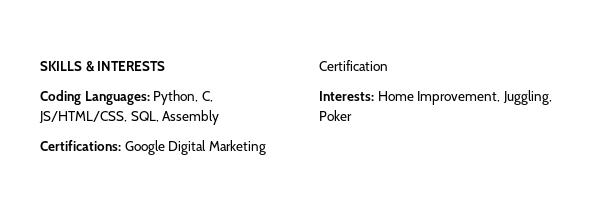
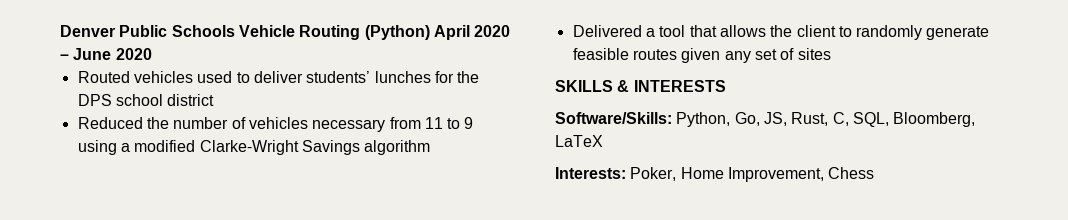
[40,61,166,72] [40,90,213,105] [39,110,220,125] [40,140,266,155] [319,60,388,71] SKILLS & INTERESTS // Coding Languages: Python, C, JS/HTML/CSS, SQL, Assembly // Certifications: Google Digital Marketing Certification -> [60,25,511,40] [60,48,152,60] [77,71,480,83] [77,94,215,106] [77,117,474,132] [77,140,431,155] [572,25,990,40] [572,48,831,63] [555,80,726,92] [555,112,976,127] [555,135,603,147] Denver Public Schools Vehicle Routing (Python) April 2020 – June 2020 // Routed vehicles used to deliver students’ lunches for the DPS school district // Reduced the number of vehicles necessary from 11 to 9 using a modified Clarke-Wright Savings algorithm // Delivered a tool that allows the client to randomly generate feasible routes given any set of sites // SKILLS & INTERESTS // Software/Skills: Python, Go, JS, Rust, C, SQL, Bloomberg, LaTeX
(374, 96) none -> [630,167,677,181] Poker,
[502,90,552,105] [319,110,352,121] Juggling, Poker -> [828,167,875,179] Chess

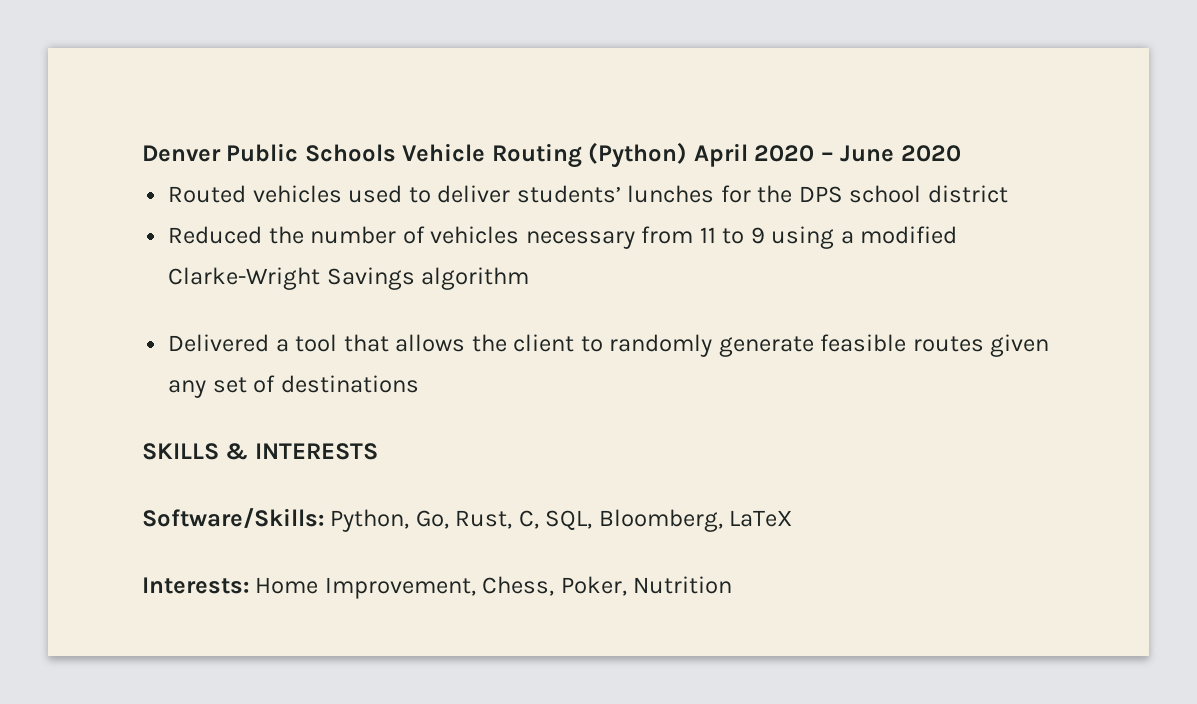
[797,48,831,60] sites -> [280,375,419,393] destinations
[763,112,787,126] JS, -> (449, 519) none
[630,167,677,181] Poker, -> (249, 585) none
[828,167,875,179] Chess -> [482,576,733,596] Chess, Poker, Nutrition

